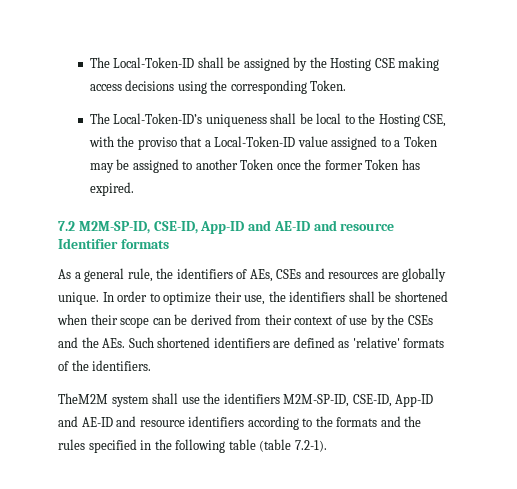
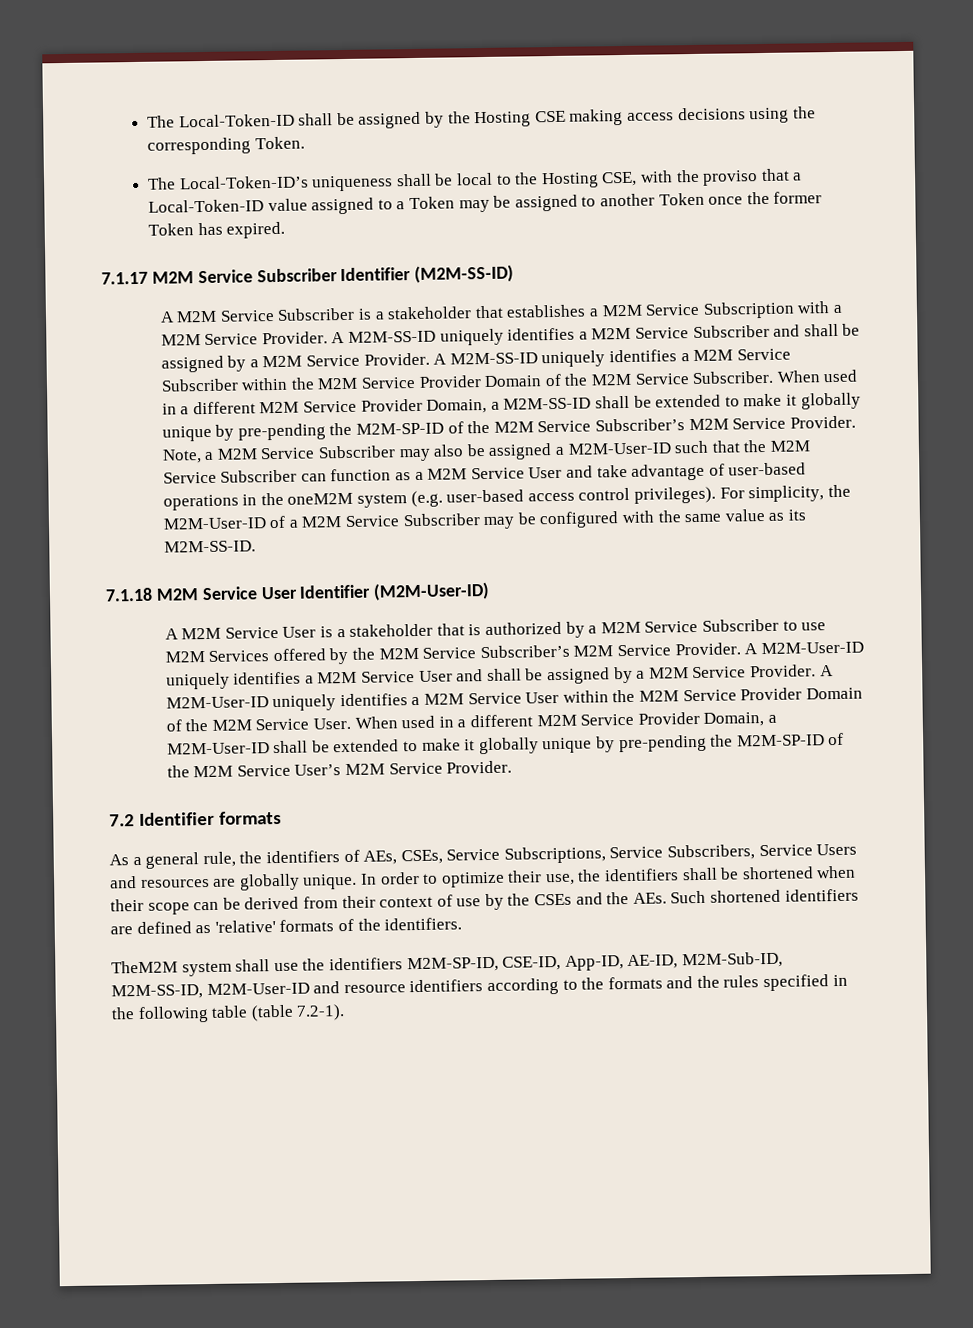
[58,220,395,234] 7.2 M2M-SP-ID, CSE-ID, App-ID and AE-ID and resource -> [101,264,515,285] [159,301,843,323] [160,323,861,346] [160,348,791,373] [160,369,858,392] [161,392,861,415] [161,415,856,442] [161,439,810,464] [162,462,807,484] [162,484,851,511] [162,509,806,530] [163,540,256,553] [105,581,491,602] [164,618,827,640] [164,641,864,665] [165,664,834,690] [165,687,863,712] [165,711,777,732] [166,732,845,755] [166,760,513,778] [109,814,135,827] 7.1.17 M2M Service Subscriber Identifier (M2M-SS-ID) // A M2M Service Subscriber is a stakeholder that establishes a M2M Service Subscription with a M2M Service Provider. A M2M-SS-ID uniquely identifies a M2M Service Subscriber and shall be assigned by a M2M Service Provider. A M2M-SS-ID uniquely identifies a M2M Service Subscriber within the M2M Service Provider Domain of the M2M Service Subscriber. When used in a different M2M Service Provider Domain, a M2M-SS-ID shall be extended to make it globally unique by pre-pending the M2M-SP-ID of the M2M Service Subscriber’s M2M Service Provider. Note, a M2M Service Subscriber may also be assigned a M2M-User-ID such that the M2M Service Subscriber can function as a M2M Service User and take advantage of user-based operations in the oneM2M system (e.g. user-based access control privileges). For simplicity, the M2M-User-ID of a M2M Service Subscriber may be configured with the same value as its M2M-SS-ID. // 7.1.18 M2M Service User Identifier (M2M-User-ID) // A M2M Service User is a stakeholder that is authorized by a M2M Service Subscriber to use M2M Services offered by the M2M Service Subscriber’s M2M Service Provider. A M2M-User-ID uniquely identifies a M2M Service User and shall be assigned by a M2M Service Provider. A M2M-User-ID uniquely identifies a M2M Service User within the M2M Service Provider Domain of the M2M Service User. When used in a different M2M Service Provider Domain, a M2M-User-ID shall be extended to make it globally unique by pre-pending the M2M-SP-ID of the M2M Service User’s M2M Service Provider. // 7.2
[276,269,302,279] CSEs -> [400,843,858,865] CSEs, Service Subscriptions, Service Subscribers, Service Users
[395,394,434,407] [58,416,113,427] App-ID and AE-ID -> [564,951,783,971] [111,982,310,1000] App-ID, AE-ID, M2M-Sub-ID, M2M-SS-ID, M2M-User-ID

